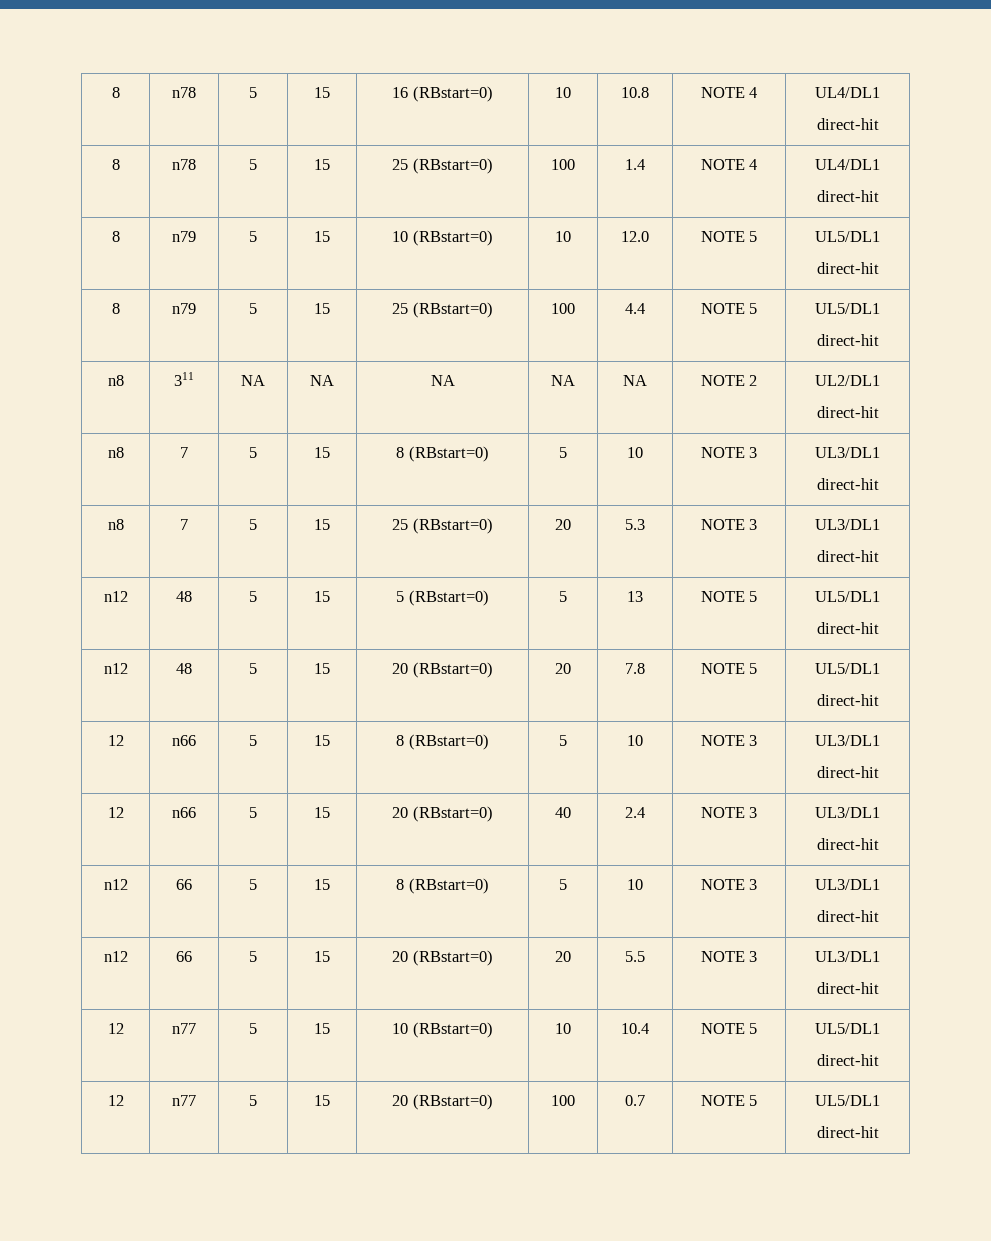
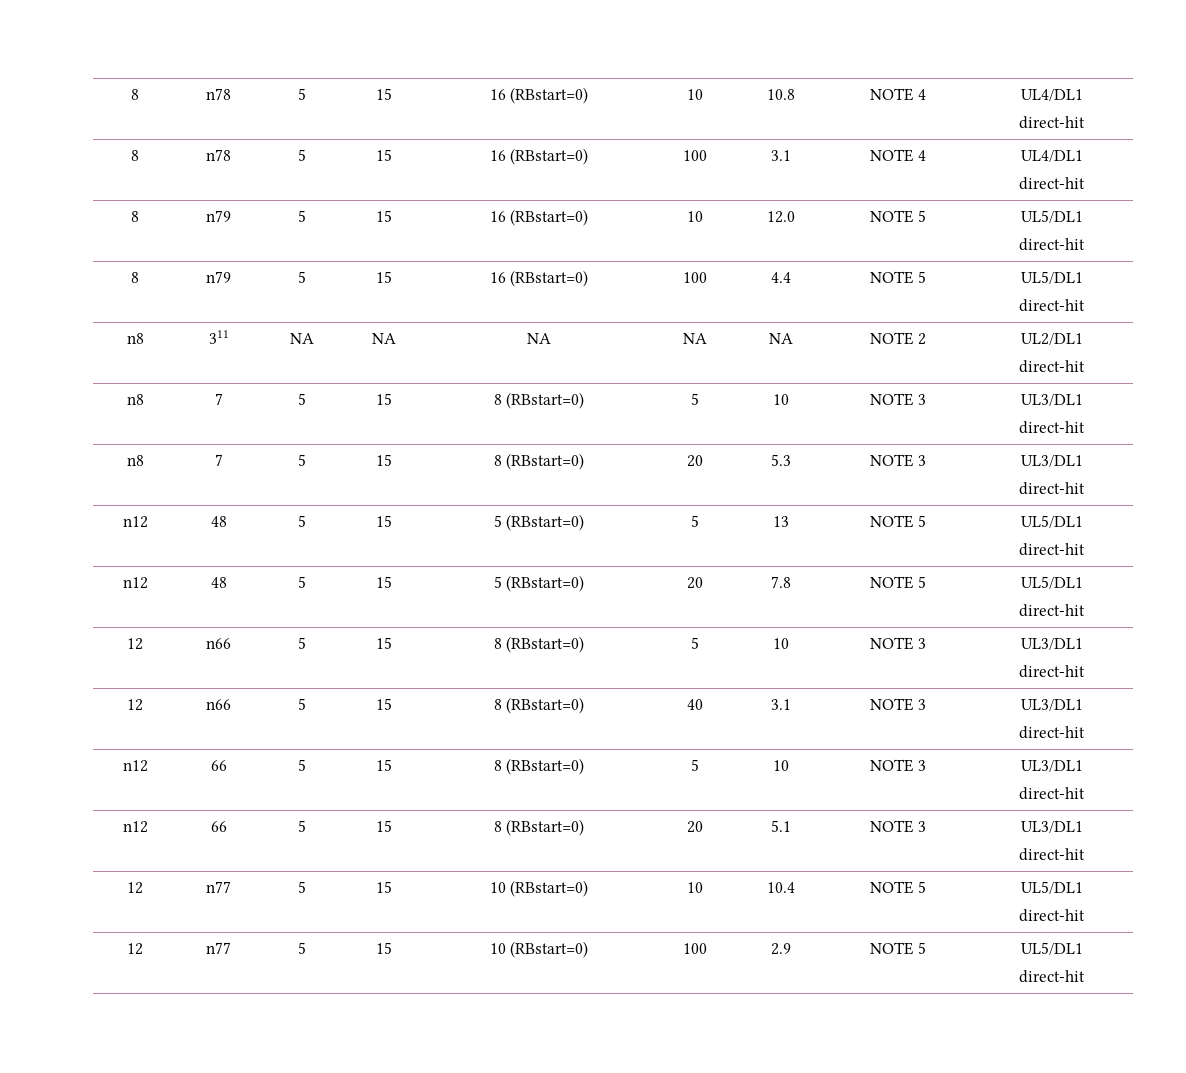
[392,158,493,174] [551,159,575,170] [625,159,645,170] 25 (RBstart=0) | 100 | 1.4 -> [489,148,589,165] [682,150,707,161] [770,150,791,161] 16 (RBstart=0) | 100 | 3.1
[392,231,409,242] 10 -> [489,211,506,222] 16
[392,303,409,314] 25 -> [489,272,506,283] 16
[392,519,409,530] 25 -> [493,455,502,466] 8
[392,663,409,674] 20 -> [493,576,502,588] 5
[392,807,409,818] 20 -> [493,699,502,710] 8
[625,807,645,818] 2.4 -> [770,699,791,710] 3.1
[392,950,493,966] [555,951,571,962] [625,951,645,962] 20 (RBstart=0) | 20 | 5.5 -> [493,819,585,836] [686,821,703,833] [770,820,791,832] 8 (RBstart=0) | 20 | 5.1
[392,1094,493,1110] [551,1095,575,1106] [625,1095,645,1106] 20 (RBstart=0) | 100 | 0.7 -> [489,941,589,958] [682,943,707,954] [770,943,791,955] 10 (RBstart=0) | 100 | 2.9

